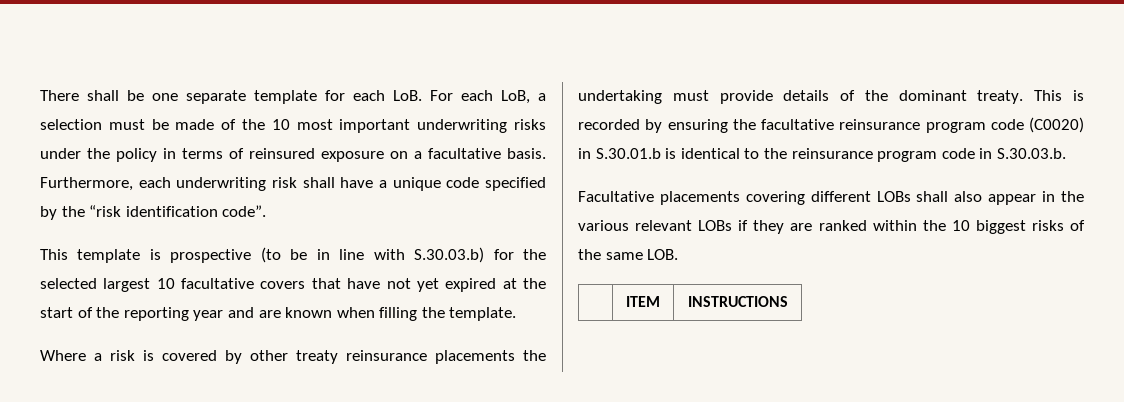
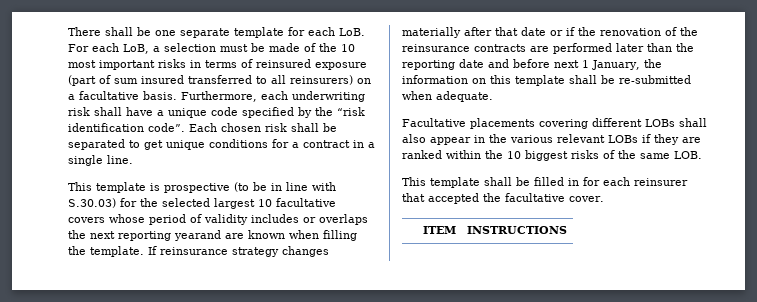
[417,119,546,133] [40,148,157,162] underwriting risks under the policy -> [158,59,186,68] risks
(384, 156) none -> [68,75,353,86] (part of sum insured transferred to all reinsurers)
(267, 211) none -> [189,123,337,132] [68,139,375,150] [68,155,133,166] Each chosen risk shall be separated to get unique conditions for a contract in a single line.
[414,247,485,263] S.30.03.b) -> [68,198,116,208] S.30.03)
[311,278,547,292] [40,307,254,321] that have not yet expired at the start of the reporting year and -> [109,214,368,225] [68,230,221,241] whose period of validity includes or overlaps the next reporting yearand
[40,350,546,364] [578,90,1084,104] [578,117,1084,133] [578,148,1066,162] // Where a risk is covered by other treaty reinsurance placements the undertaking must provide details of the dominant treaty. This is recorded by ensuring the facultative reinsurance program code (C0020) in S.30.01.b is identical to the reinsurance program code in S.30.03.b. -> [148,246,329,257] [402,27,698,38] [402,43,694,54] [402,59,662,70] [402,75,691,86] [402,91,493,102] If reinsurance strategy changes materially after that date or if the renovation of the reinsurance contracts are performed later than the reporting date and before next 1 January, the information on this template shall be re-submitted when adequate.
(679, 254) none -> [402,177,688,188] [402,193,604,204] // This template shall be filled in for each reinsurer that accepted the facultative cover.

